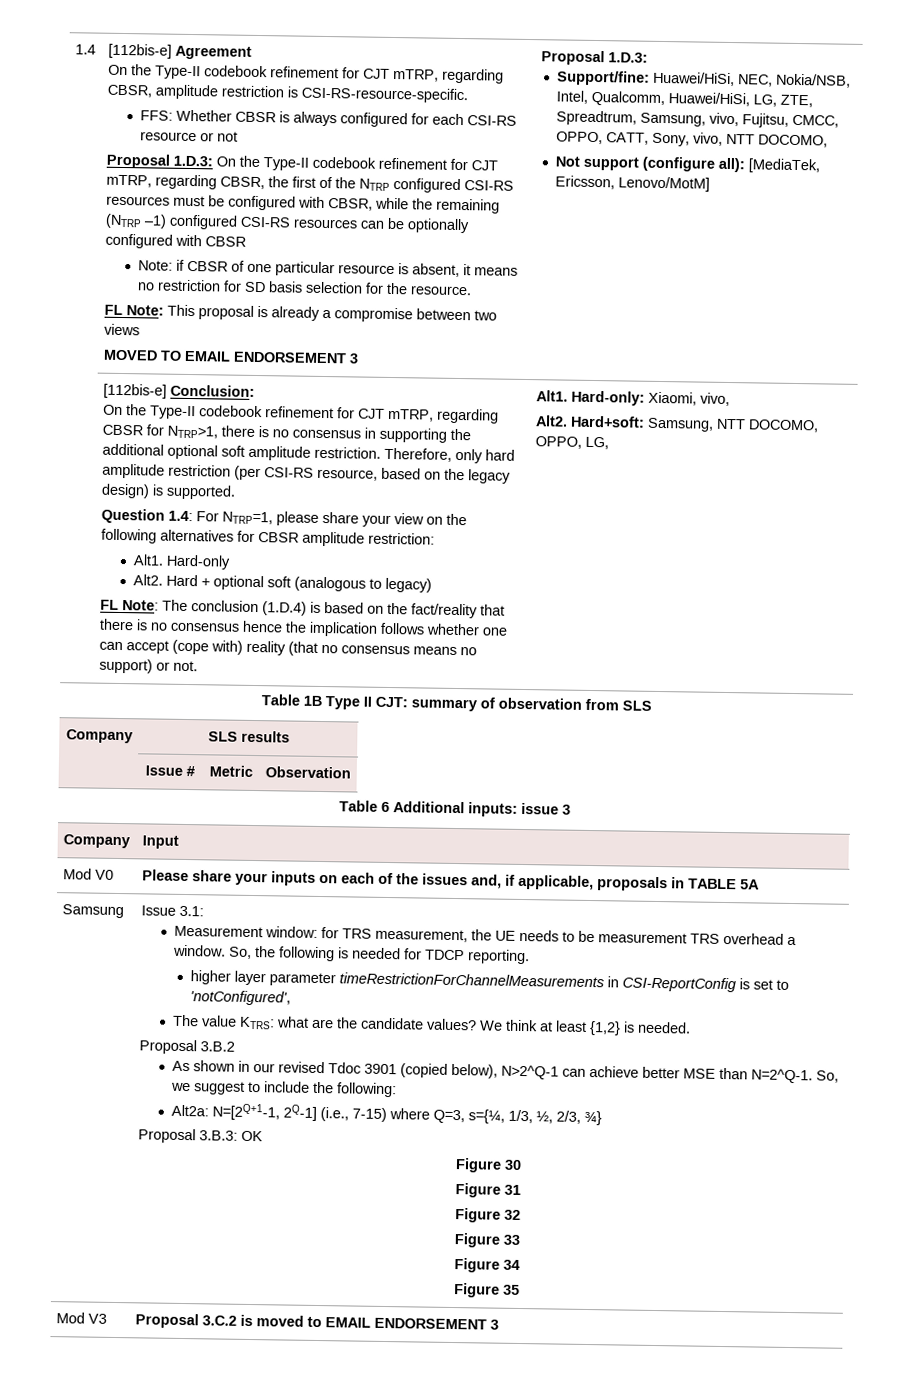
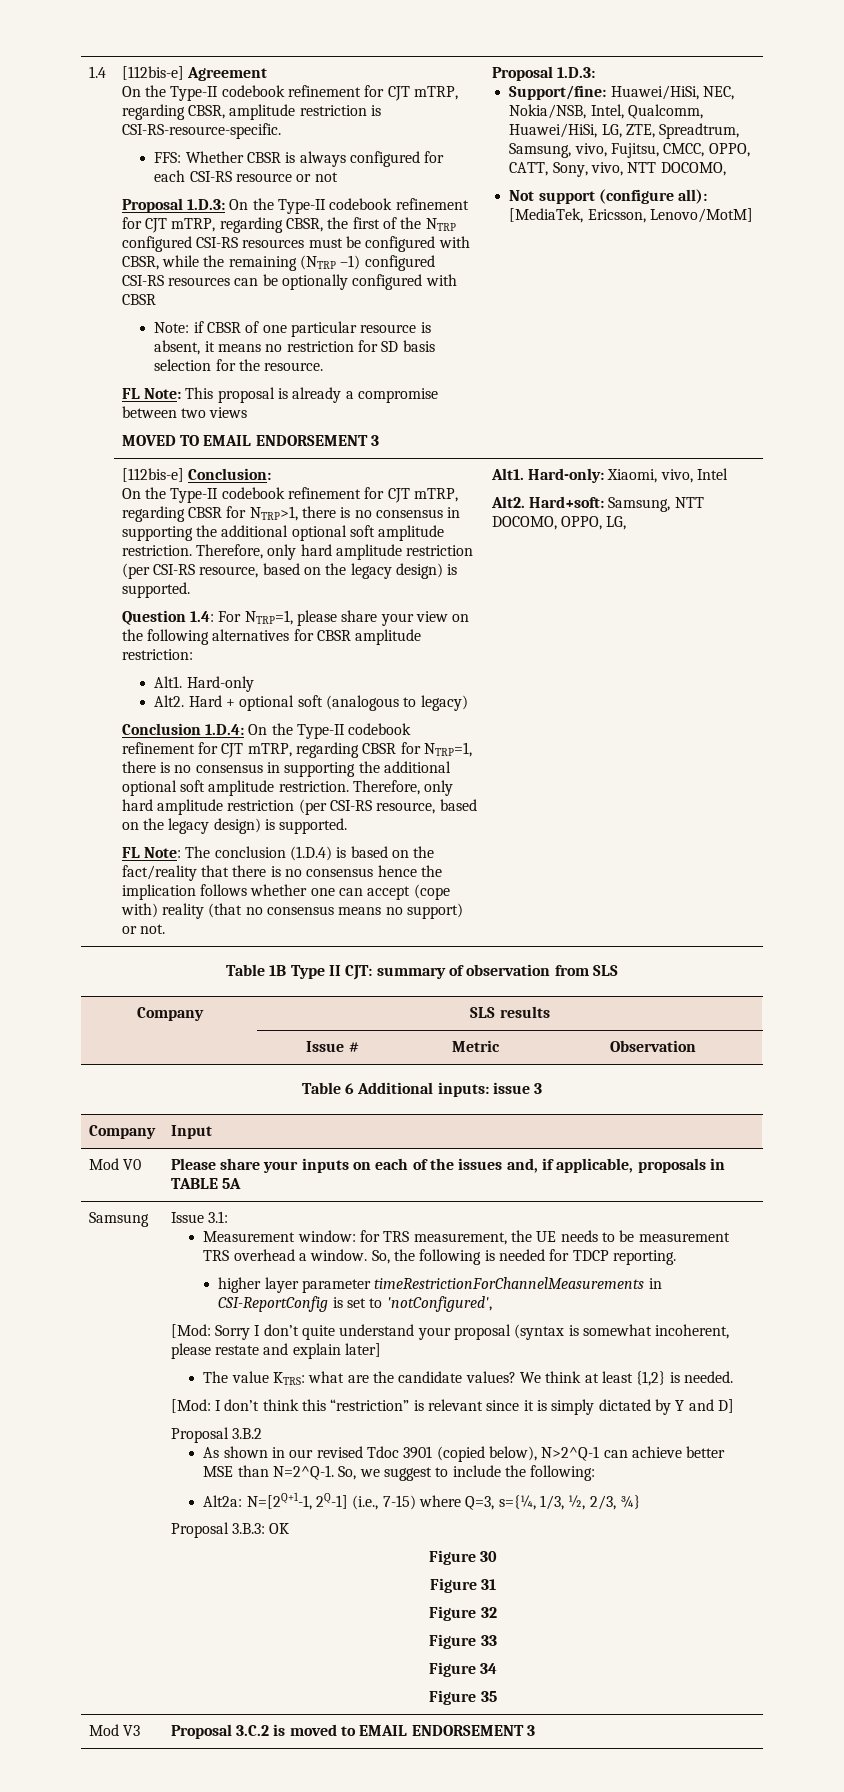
(432, 585) none -> [121,723,412,739] [121,742,473,758] [121,761,452,777] [121,780,454,796] [121,799,477,815] [121,818,348,834] // Conclusion 1.D.4: On the Type-II codebook refinement for CJT mTRP, regarding CBSR for NTRP=1, there is no consensus in supporting the additional optional soft amplitude restriction. Therefore, only hard amplitude restriction (per CSI-RS resource, based on the legacy design) is supported.
(731, 399) none -> [697,468,729,480] Intel
(291, 998) none -> [170,1324,730,1340] [170,1343,382,1359] // [Mod: Sorry I don’t quite understand your proposal (syntax is somewhat incoherent, please restate and explain later]
(691, 1027) none -> [170,1399,734,1415] // [Mod: I don’t think this “restriction” is relevant since it is simply dictated by Y and D]

